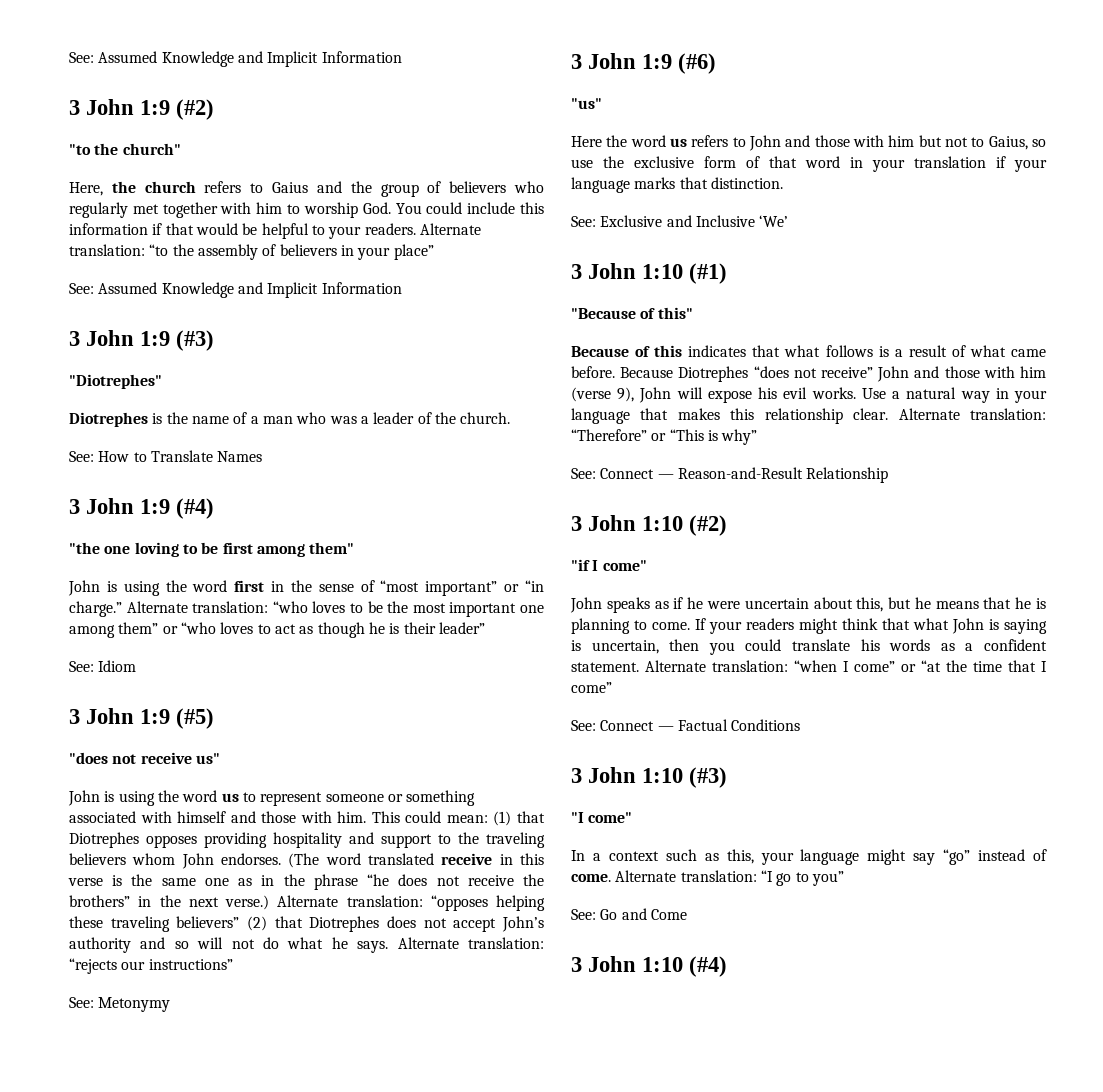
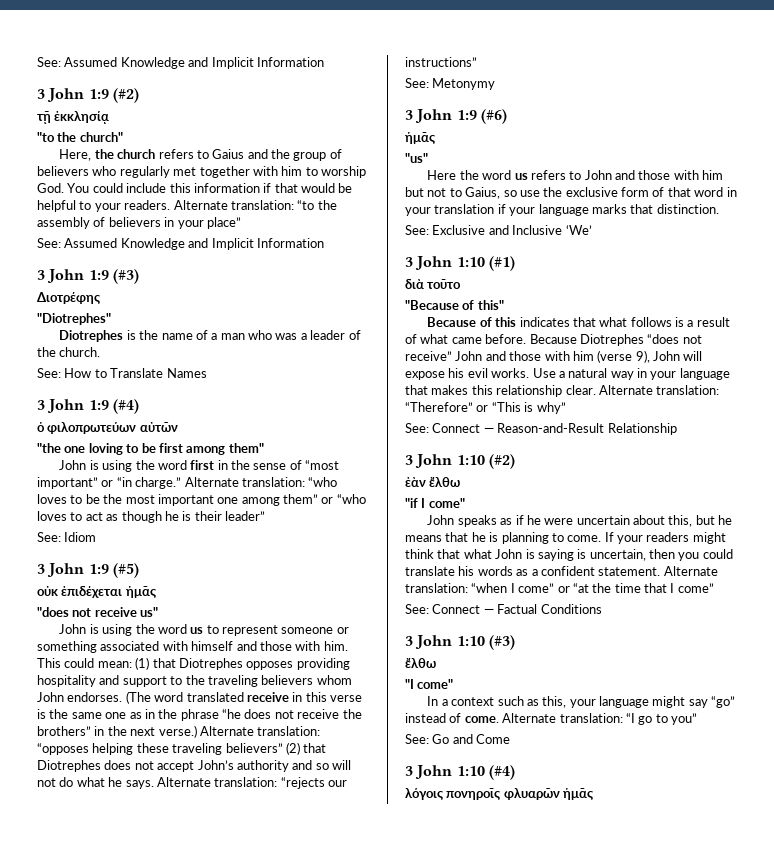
(215, 109) none -> [37,111,110,124] // τῇ ἐκκλησίᾳ
(215, 340) none -> [37,292,100,304] // Διοτρέφης
(215, 508) none -> [37,422,178,434] // ὁ φιλοπρωτεύων αὐτῶν
(215, 718) none -> [37,586,156,598] // οὐκ ἐπιδέχεται ἡμᾶς
(717, 63) none -> [405,132,435,144] // ἡμᾶς
(728, 273) none -> [405,279,462,289] // διὰ τοῦτο
(728, 525) none -> [405,477,461,487] // ἐὰν ἔλθω
(728, 777) none -> [405,658,436,668] // ἔλθω
(728, 966) none -> [405,788,594,800] // λόγοις πονηροῖς φλυαρῶν ἡμᾶς

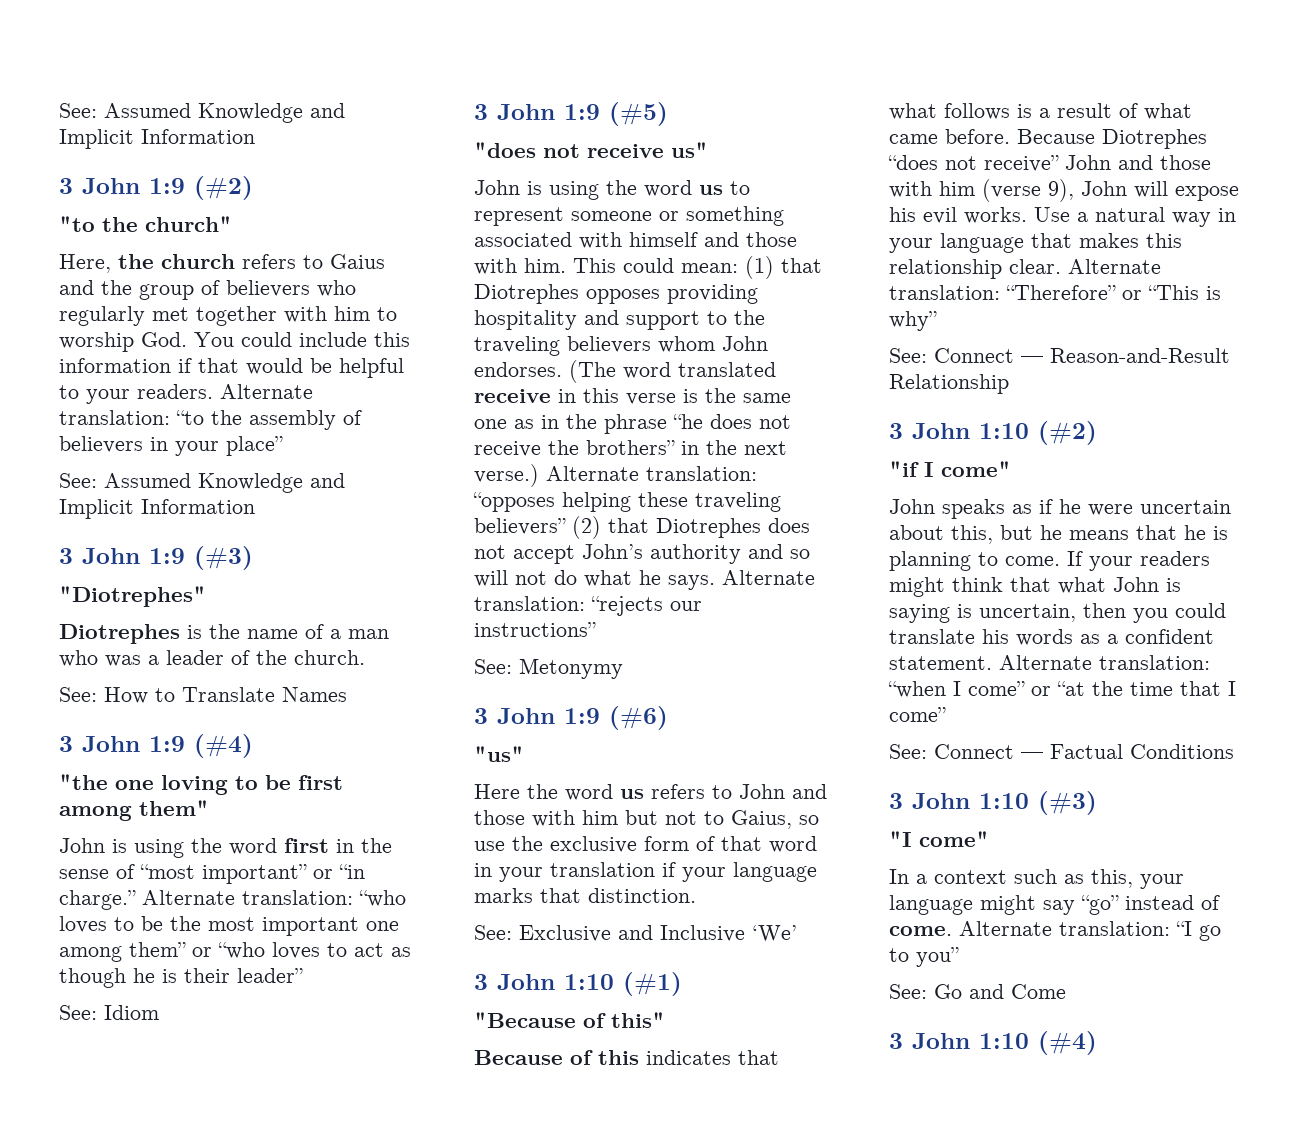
[37,111,110,124] // τῇ ἐκκλησίᾳ -> (253, 188) none
[37,292,100,304] // Διοτρέφης -> (253, 558) none
[37,422,178,434] // ὁ φιλοπρωτεύων αὐτῶν -> (253, 746) none
[37,586,156,598] // οὐκ ἐπιδέχεται ἡμᾶς -> (668, 114) none
[405,132,435,144] // ἡμᾶς -> (668, 718) none
[405,279,462,289] // διὰ τοῦτο -> (682, 984) none
[405,477,461,487] // ἐὰν ἔλθω -> (1097, 433) none
[405,658,436,668] // ἔλθω -> (1097, 803) none
[405,788,594,800] // λόγοις πονηροῖς φλυαρῶν ἡμᾶς -> (1097, 1043) none

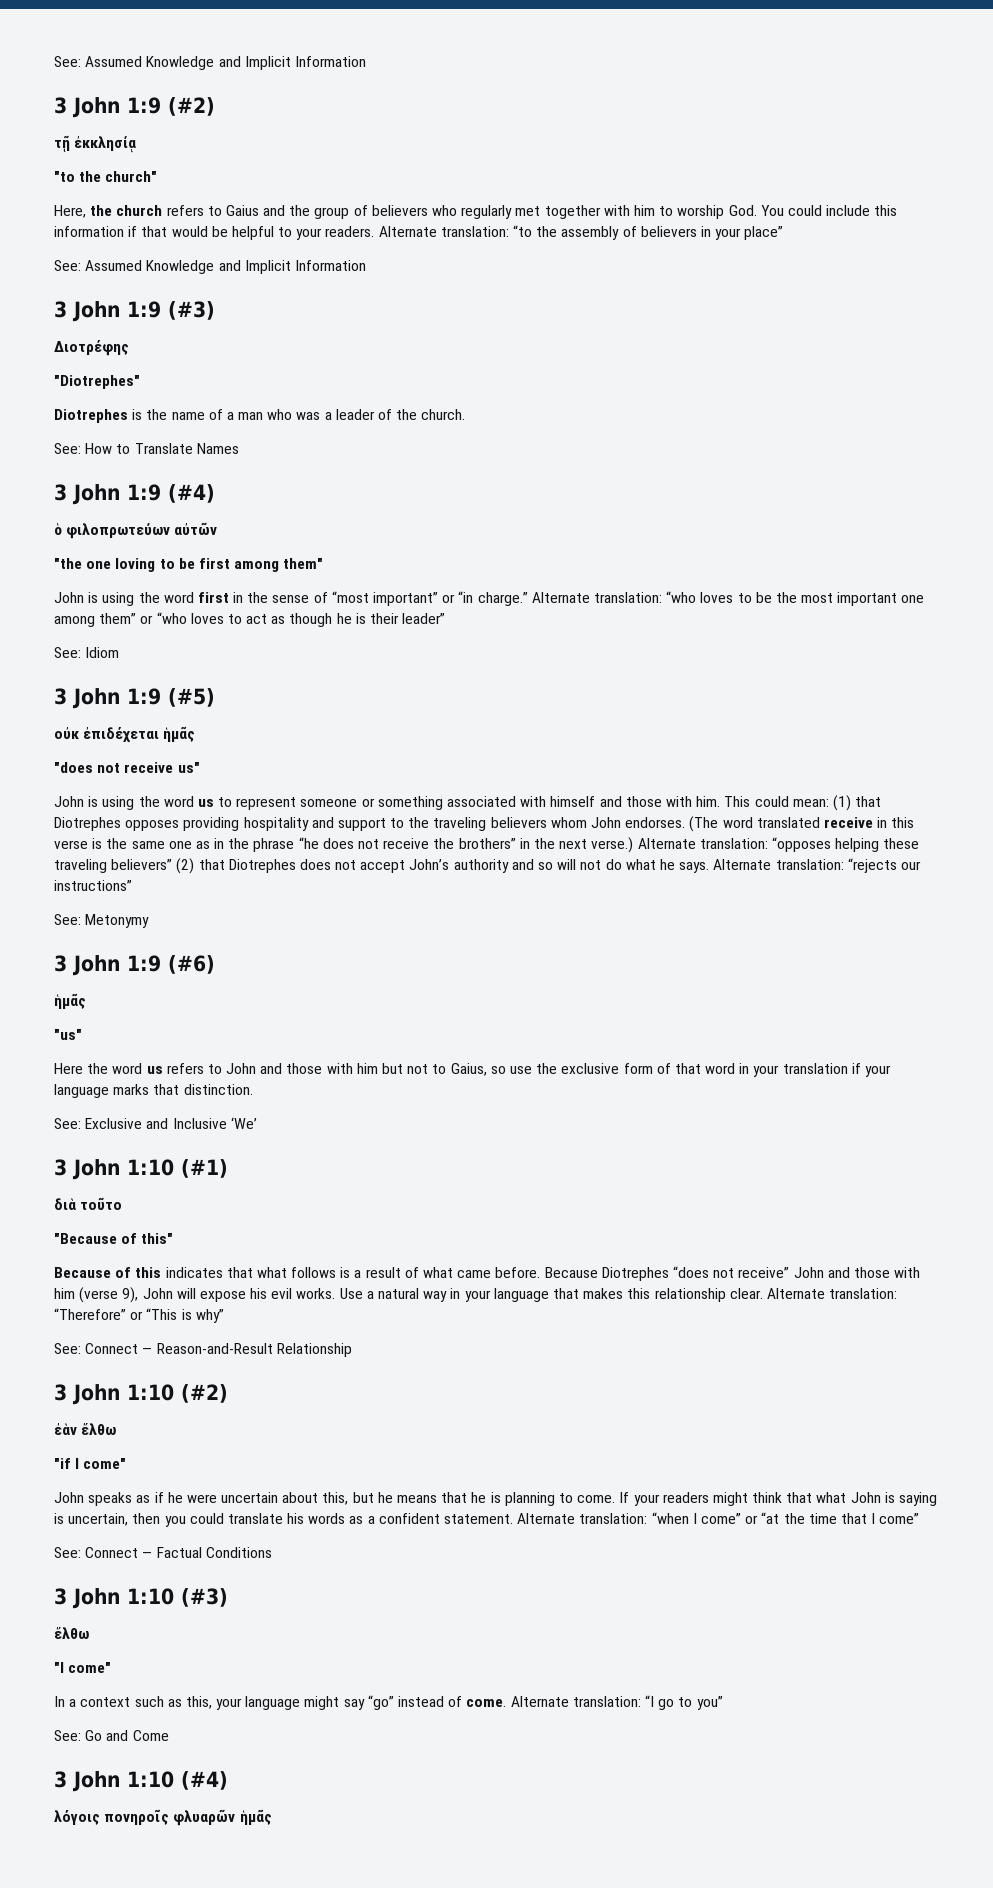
(253, 188) none -> [54,135,137,153] // τῇ ἐκκλησίᾳ
(253, 558) none -> [54,340,129,356] // Διοτρέφης
(253, 746) none -> [54,522,218,539] // ὁ φιλοπρωτεύων αὐτῶν
(668, 114) none -> [54,726,196,743] // οὐκ ἐπιδέχεται ἡμᾶς
(668, 718) none -> [54,993,86,1009] // ἡμᾶς
(682, 984) none -> [54,1197,123,1210] // διὰ τοῦτο
(1097, 433) none -> [54,1423,117,1435] // ἐὰν ἔλθω
(1097, 803) none -> [54,1627,89,1639] // ἔλθω
(1097, 1043) none -> [54,1809,272,1826] // λόγοις πονηροῖς φλυαρῶν ἡμᾶς

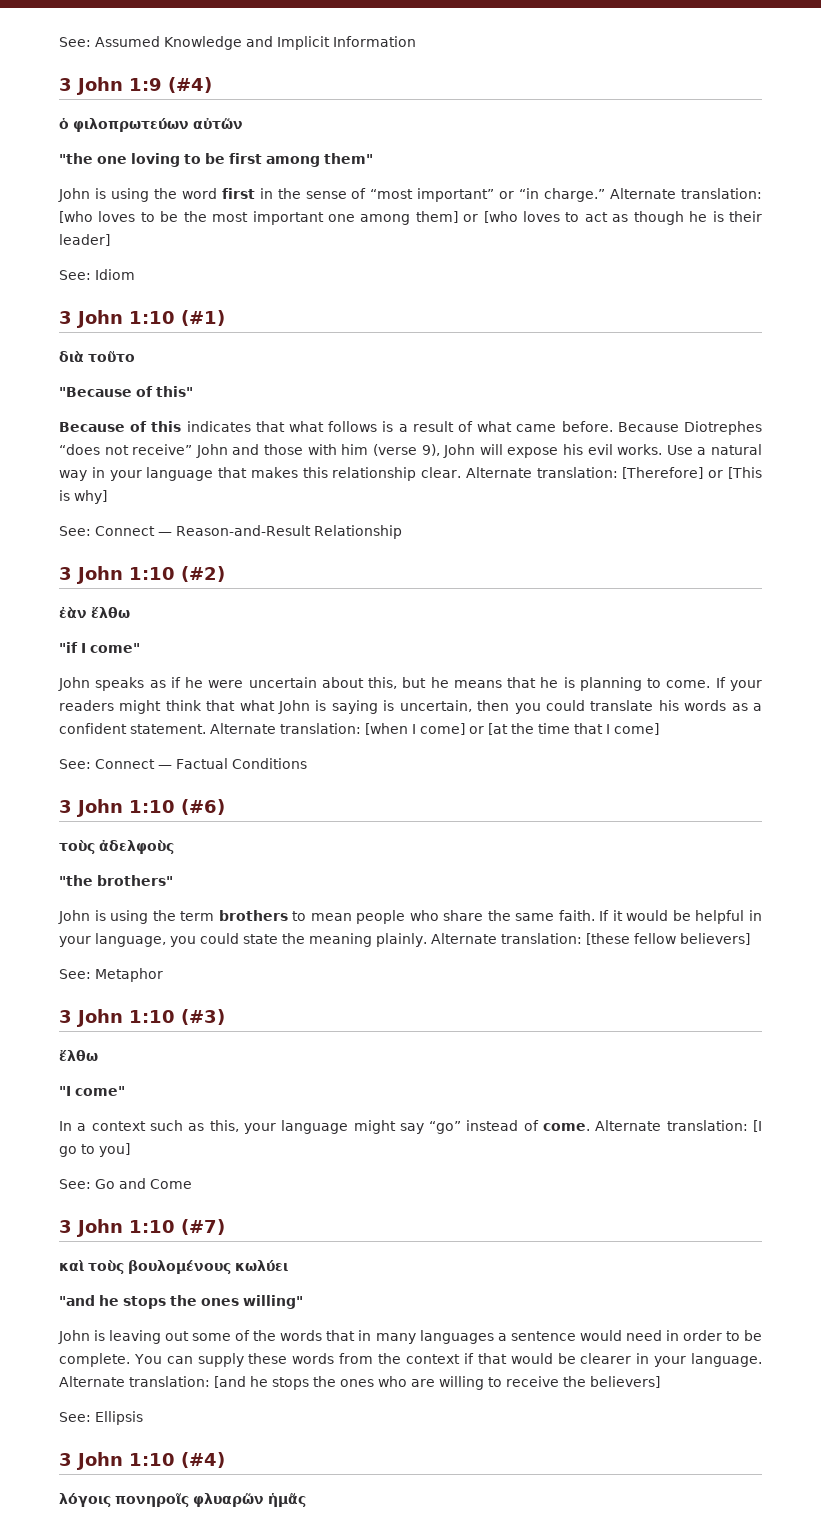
[54,56,366,70] [54,97,215,118] [54,135,137,153] [54,171,158,182] [54,205,898,219] [54,225,784,240] [54,260,366,274] [54,301,215,322] [54,340,129,356] [54,375,140,389] [54,409,466,423] [54,443,239,454] See: Assumed Knowledge and Implicit Information // 3 John 1:9 (#2) // τῇ ἐκκλησίᾳ // "to the church" // Here, the church refers to Gaius and the group of believers who regularly met together with him to worship God. You could include this information if that would be helpful to your readers. Alternate translation: “to the assembly of believers in your place” // See: Assumed Knowledge and Implicit Information // 3 John 1:9 (#3) // Διοτρέφης // "Diotrephes" // Diotrephes is the name of a man who was a leader of the church. // See: How to Translate Names -> [59,36,416,50] See: Assumed Knowledge and Implicit Information
[666,591,697,603] “who -> [59,211,93,223] [who
[99,612,187,624] them” or “who -> [415,211,518,223] them] or [who
[402,613,446,624] leader” -> [59,234,110,246] leader]
[54,688,215,709] [54,726,196,743] [54,762,200,773] [54,795,882,811] [54,816,915,832] [54,837,920,853] [54,858,921,874] [54,880,132,891] [54,914,150,928] [54,955,215,976] [54,993,86,1009] [54,1029,82,1040] [54,1063,891,1077] [54,1084,253,1098] [54,1117,257,1129] // 3 John 1:9 (#5) // οὐκ ἐπιδέχεται ἡμᾶς // "does not receive us" // John is using the word us to represent someone or something associated with himself and those with him. This could mean: (1) that Diotrephes opposes providing hospitality and support to the traveling believers whom John endorses. (The word translated receive in this verse is the same one as in the phrase “he does not receive the brothers” in the next verse.) Alternate translation: “opposes helping these traveling believers” (2) that Diotrephes does not accept John’s authority and so will not do what he says. Alternate translation: “rejects our instructions” // See: Metonymy // 3 John 1:9 (#6) // ἡμᾶς // "us" // Here the word us refers to John and those with him but not to Gaius, so use the exclusive form of that word in your translation if your language marks that distinction. // See: Exclusive and Inclusive ‘We’ -> (135, 274) none
[54,1308,224,1323] “Therefore” or “This is why” -> [622,467,763,479] [59,490,107,504] [Therefore] or [This is why]
[651,1512,780,1524] “when I come” or “at -> [365,723,508,735] [when I come] or [at
[879,1513,920,1524] come” -> [614,723,659,735] come]
(272, 1552) none -> [59,799,225,817] [59,840,174,854] [59,875,173,886] [58,910,762,924] [59,933,750,947] [59,968,163,982] // 3 John 1:10 (#6) // τοὺς ἀδελφοὺς // "the brothers" // John is using the term brothers to mean people who share the same faith. If it would be helpful in your language, you could state the meaning plainly. Alternate translation: [these fellow believers] // See: Metaphor
[644,1695,654,1707] “I -> [753,1120,762,1132] [I
[696,1696,723,1710] you” -> [99,1143,130,1157] you]
(169, 1735) none -> [59,1219,225,1237] [59,1260,288,1274] [59,1295,303,1309] [58,1330,762,1344] [59,1353,762,1367] [59,1376,660,1390] [59,1411,143,1425] // 3 John 1:10 (#7) // καὶ τοὺς βουλομένους κωλύει // "and he stops the ones willing" // John is leaving out some of the words that in many languages a sentence would need in order to be complete. You can supply these words from the context if that would be clearer in your language. Alternate translation: [and he stops the ones who are willing to receive the believers] // See: Ellipsis

